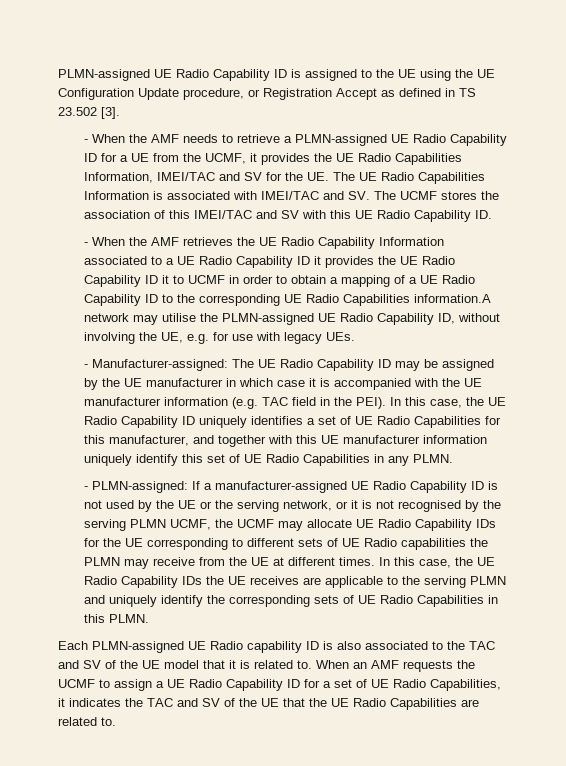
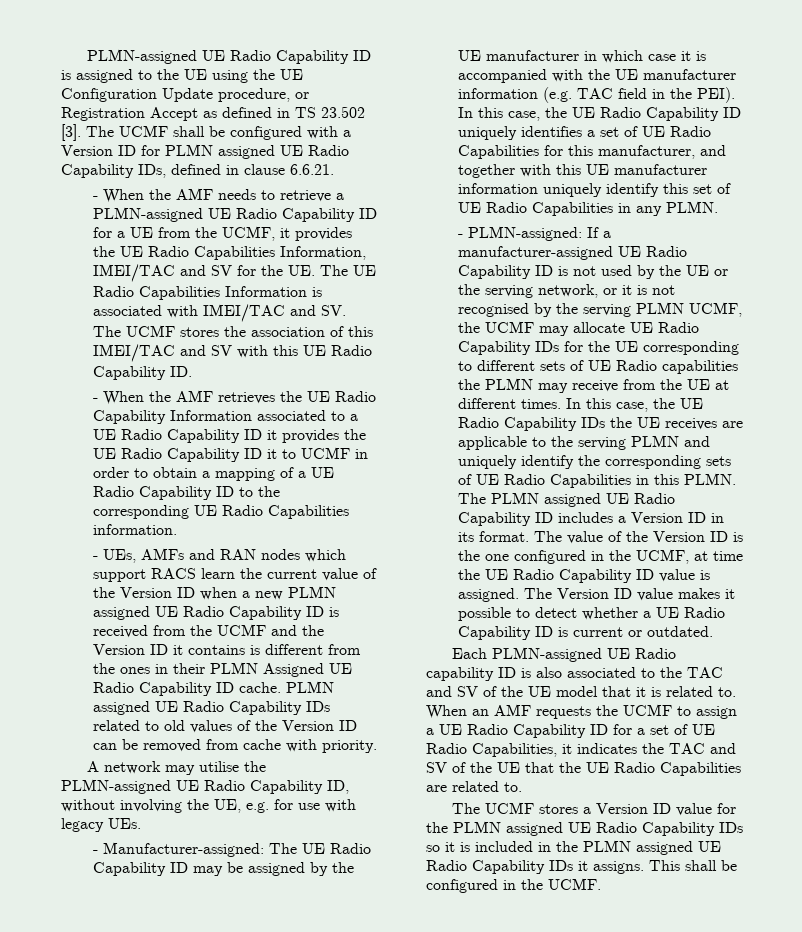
(120, 113) none -> [86,125,351,140] [61,144,349,159] [61,164,334,178] The UCMF shall be configured with a Version ID for PLMN assigned UE Radio Capability IDs, defined in clause 6.6.21.
[413,294,491,303] information.A -> [92,524,177,535] [92,548,346,563] [92,568,377,582] [92,586,336,600] [92,606,339,620] [92,624,324,638] [92,644,361,655] [92,662,352,677] [92,681,334,696] [92,701,330,715] [92,720,357,733] [92,739,377,753] [87,761,100,772] information. // - UEs, AMFs and RAN nodes which support RACS learn the current value of the Version ID when a new PLMN assigned UE Radio Capability ID is received from the UCMF and the Version ID it contains is different from the ones in their PLMN Assigned UE Radio Capability ID cache. PLMN assigned UE Radio Capability IDs related to old values of the Version ID can be removed from cache with priority. // A
(149, 618) none -> [457,492,675,507] [457,512,724,526] [457,531,743,544] [457,549,743,564] [457,569,710,583] [457,588,735,602] [457,607,725,621] [457,626,713,640] The PLMN assigned UE Radio Capability ID includes a Version ID in its format. The value of the Version ID is the one configured in the UCMF, at time the UE Radio Capability ID value is assigned. The Version ID value makes it possible to detect whether a UE Radio Capability ID is current or outdated.
(116, 721) none -> [452,802,737,816] [426,821,743,836] [426,840,721,855] [426,860,737,874] [426,878,601,893] // The UCMF stores a Version ID value for the PLMN assigned UE Radio Capability IDs so it is included in the PLMN assigned UE Radio Capability IDs it assigns. This shall be configured in the UCMF.

